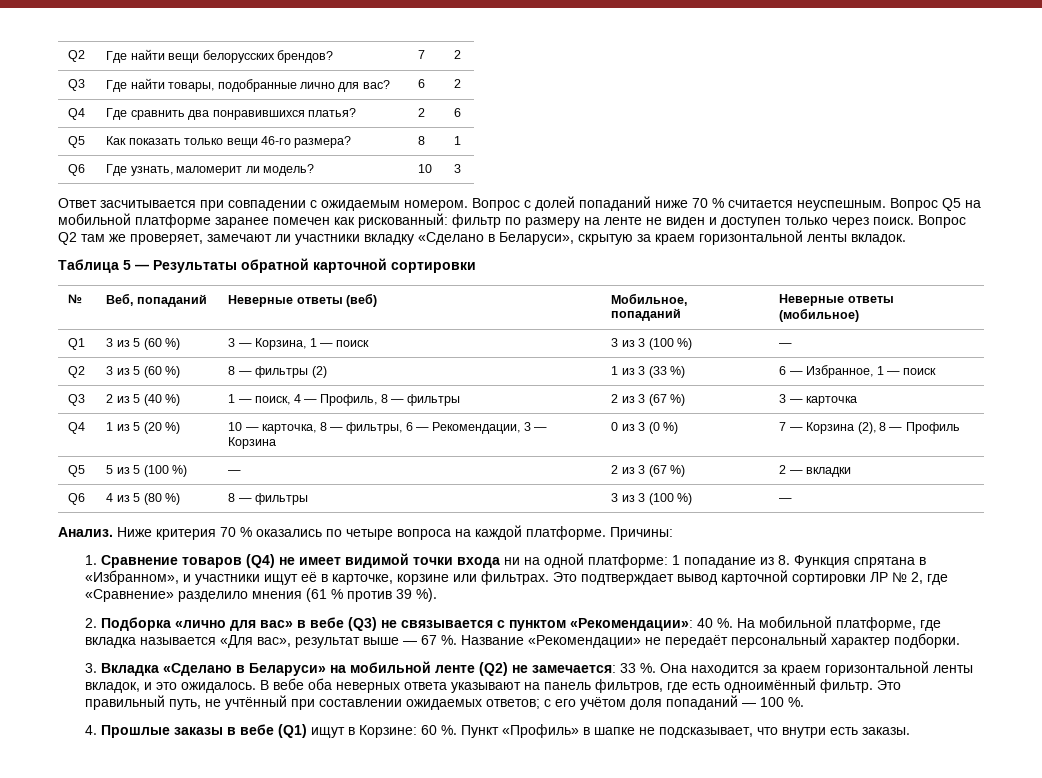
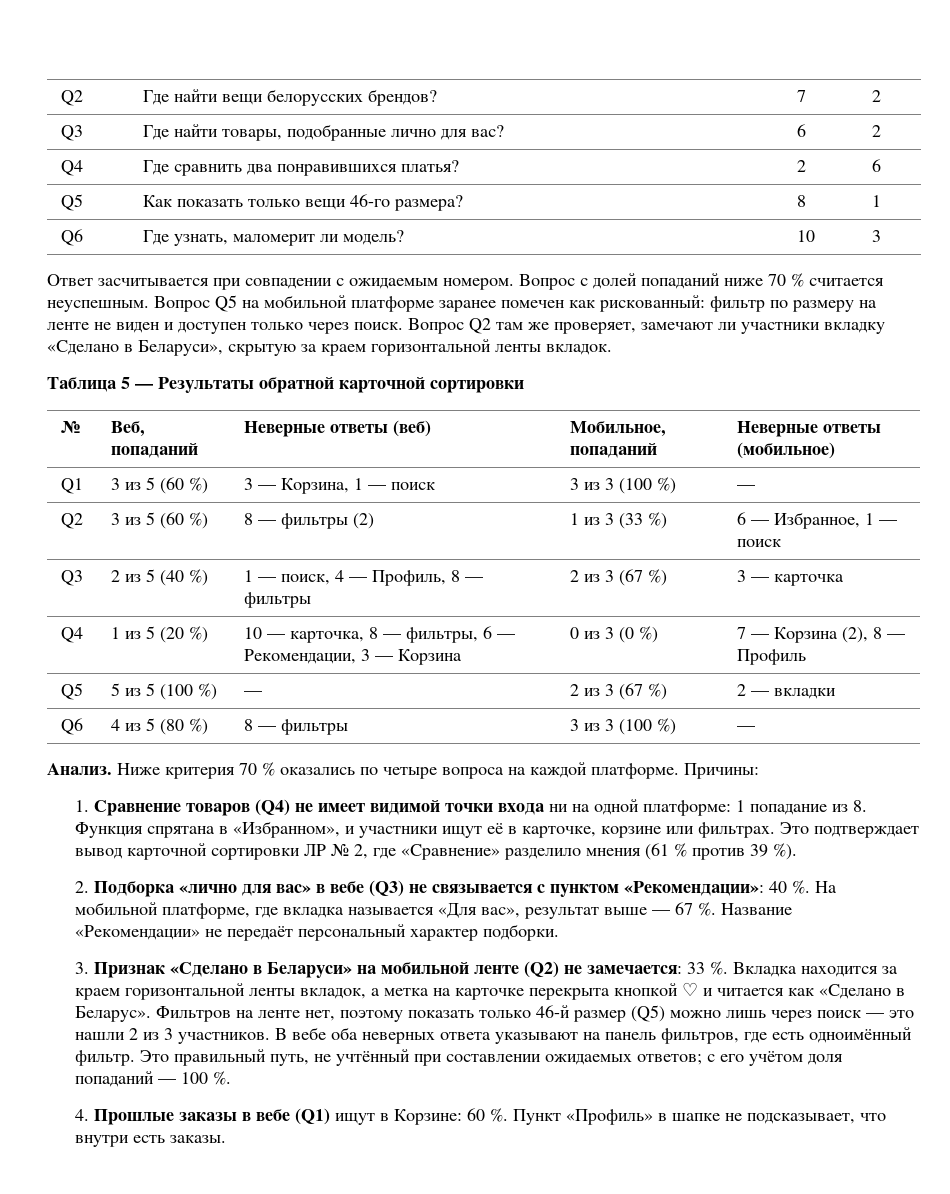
[101,663,160,676] Вкладка -> [93,962,165,978] Признак
[660,663,688,673] Она -> [732,962,797,977] Вкладка
[144,682,257,693] и это ожидалось. -> [370,982,905,1000] [74,1005,914,1022] [74,1028,270,1044] а метка на карточке перекрыта кнопкой ♡ и читается как «Сделано в Беларус». Фильтров на ленте нет, поэтому показать только 46-й размер (Q5) можно лишь через поиск — это нашли 2 из 3 участников.

